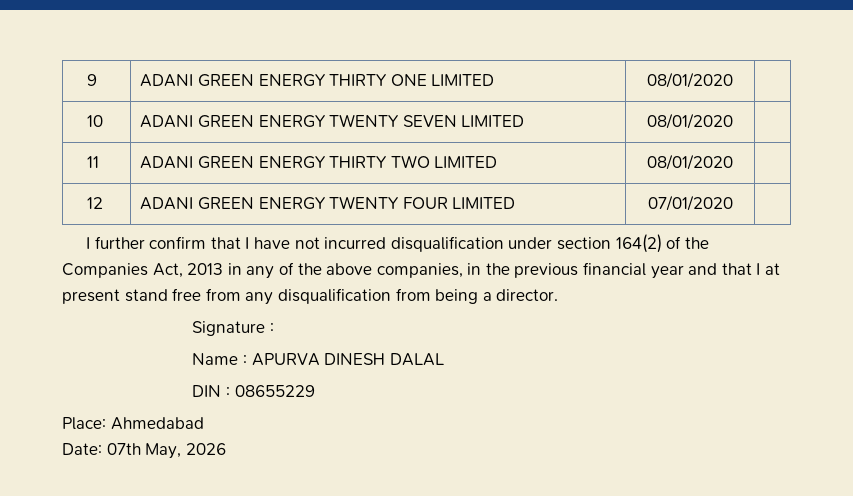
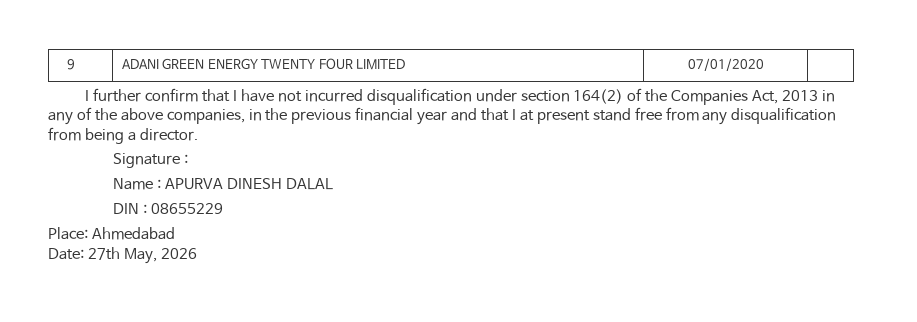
[140,74,495,87] [647,72,733,88] [86,115,103,127] [140,114,525,128] [647,113,733,129] [86,156,99,168] [140,155,498,169] [647,154,733,170] [86,197,103,209] | ADANI GREEN ENERGY THIRTY ONE LIMITED | 08/01/2020 | // 10 | ADANI GREEN ENERGY TWENTY SEVEN LIMITED | 08/01/2020 | // 11 | ADANI GREEN ENERGY THIRTY TWO LIMITED | 08/01/2020 | // 12 -> (76, 64) none
[106,443,141,455] 07th -> [87,247,120,260] 27th

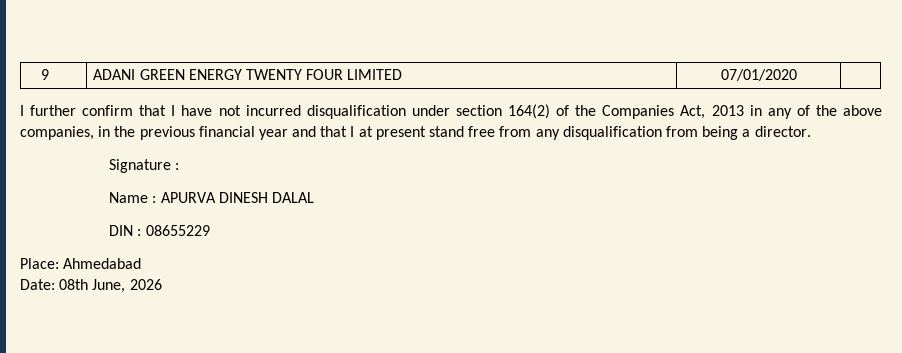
[87,247,157,264] 27th May, -> [59,279,126,293] 08th June,

